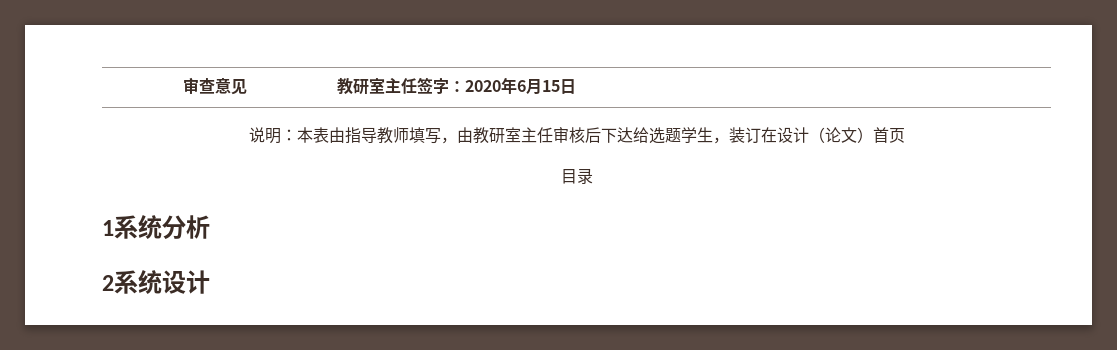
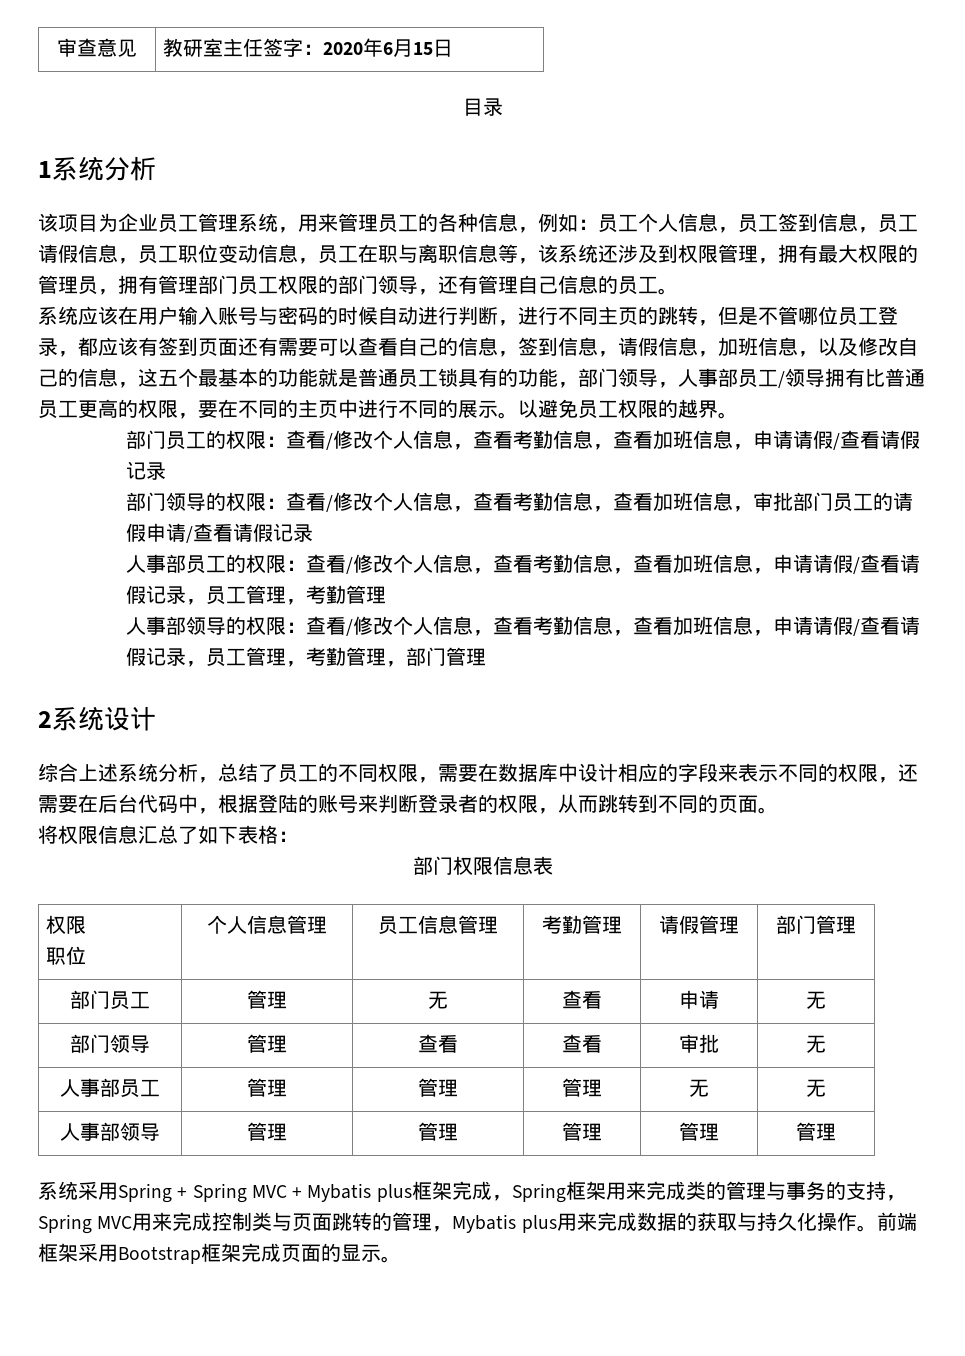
[248,127,905,144] [560,168,593,184] [102,215,210,240] [102,270,210,294] 说明：本表由指导教师填写，由教研室主任审核后下达给选题学生，装订在设计（论文）首页 // 目录 // 1系统分析 // 2系统设计 -> [462,98,503,116] [38,156,156,181] [38,213,918,233] [38,244,918,264] [38,275,678,295] [38,306,898,326] [38,337,918,357] [38,368,925,388] [38,399,738,419] [125,430,920,450] [125,461,166,480] [125,492,913,512] [125,523,313,543] [125,554,920,574] [125,585,386,605] [125,616,920,636] [125,647,486,667] [38,706,156,731] [38,763,918,783] [38,794,778,814] [38,825,298,844] [412,856,553,875] [45,915,86,934] [45,946,86,965] [206,915,327,934] [378,915,498,935] [542,915,622,934] [659,915,739,934] [776,915,856,934] [70,990,150,1010] [246,990,287,1009] [428,991,448,1009] [562,990,602,1009] [679,990,719,1009] [806,991,826,1009] [70,1034,150,1053] [246,1034,287,1053] [418,1034,458,1053] [562,1034,602,1053] [679,1034,719,1053] [806,1035,826,1053] [60,1078,160,1098] [246,1078,287,1097] [418,1078,458,1097] [562,1078,602,1097] [689,1079,709,1097] [806,1079,826,1097] [60,1122,160,1141] [246,1122,287,1141] [418,1122,458,1141] [562,1122,602,1141] [679,1122,719,1141] [796,1122,836,1141] [38,1181,906,1203] [38,1212,917,1234] [38,1243,401,1264] 目录 // 1系统分析 // 该项目为企业员工管理系统，用来管理员工的各种信息，例如：员工个人信息，员工签到信息，员工请假信息，员工职位变动信息，员工在职与离职信息等，该系统还涉及到权限管理，拥有最大权限的管理员，拥有管理部门员工权限的部门领导，还有管理自己信息的员工。 // 系统应该在用户输入账号与密码的时候自动进行判断，进行不同主页的跳转，但是不管哪位员工登录，都应该有签到页面还有需要可以查看自己的信息，签到信息，请假信息，加班信息，以及修改自己的信息，这五个最基本的功能就是普通员工锁具有的功能，部门领导，人事部员工/领导拥有比普通员工更高的权限，要在不同的主页中进行不同的展示。以避免员工权限的越界。 // 部门员工的权限：查看/修改个人信息，查看考勤信息，查看加班信息，申请请假/查看请假记录 // 部门领导的权限：查看/修改个人信息，查看考勤信息，查看加班信息，审批部门员工的请假申请/查看请假记录 // 人事部员工的权限：查看/修改个人信息，查看考勤信息，查看加班信息，申请请假/查看请假记录，员工管理，考勤管理 // 人事部领导的权限：查看/修改个人信息，查看考勤信息，查看加班信息，申请请假/查看请假记录，员工管理，考勤管理，部门管理 // 2系统设计 // 综合上述系统分析，总结了员工的不同权限，需要在数据库中设计相应的字段来表示不同的权限，还需要在后台代码中，根据登陆的账号来判断登录者的权限，从而跳转到不同的页面。 // 将权限信息汇总了如下表格： // 部门权限信息表 // 权限 // 职位 | 个人信息管理 | 员工信息管理 | 考勤管理 | 请假管理 | 部门管理 // 部门员工 | 管理 | 无 | 查看 | 申请 | 无 // 部门领导 | 管理 | 查看 | 查看 | 审批 | 无 // 人事部员工 | 管理 | 管理 | 管理 | 无 | 无 // 人事部领导 | 管理 | 管理 | 管理 | 管理 | 管理 // 系统采用Spring + Spring MVC + Mybatis plus框架完成，Spring框架用来完成类的管理与事务的支持，Spring MVC用来完成控制类与页面跳转的管理，Mybatis plus用来完成数据的获取与持久化操作。前端框架采用Bootstrap框架完成页面的显示。

